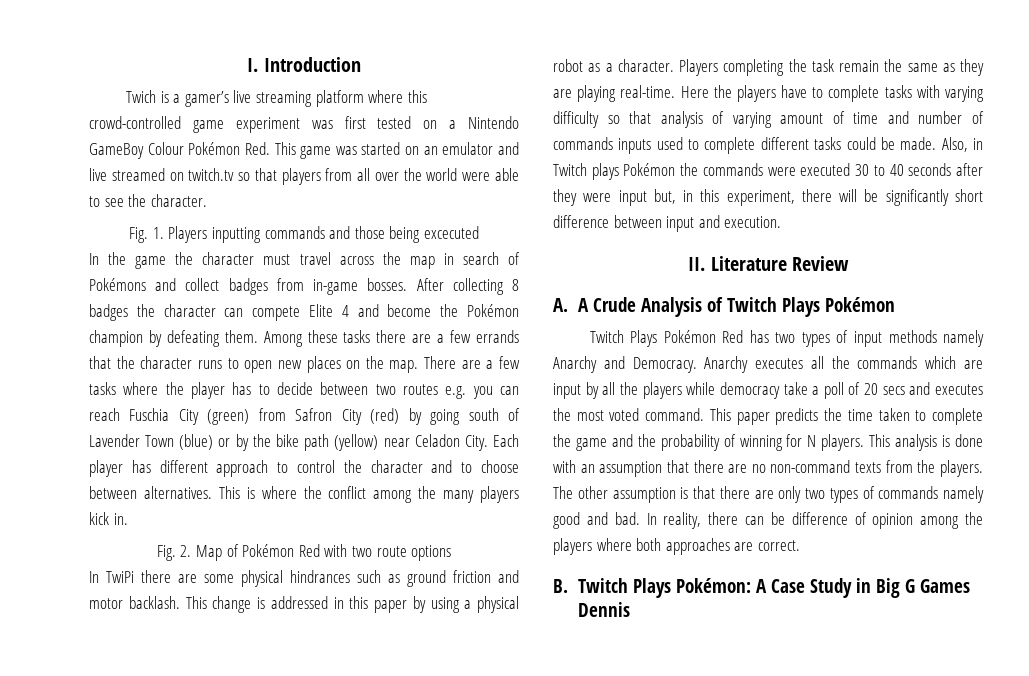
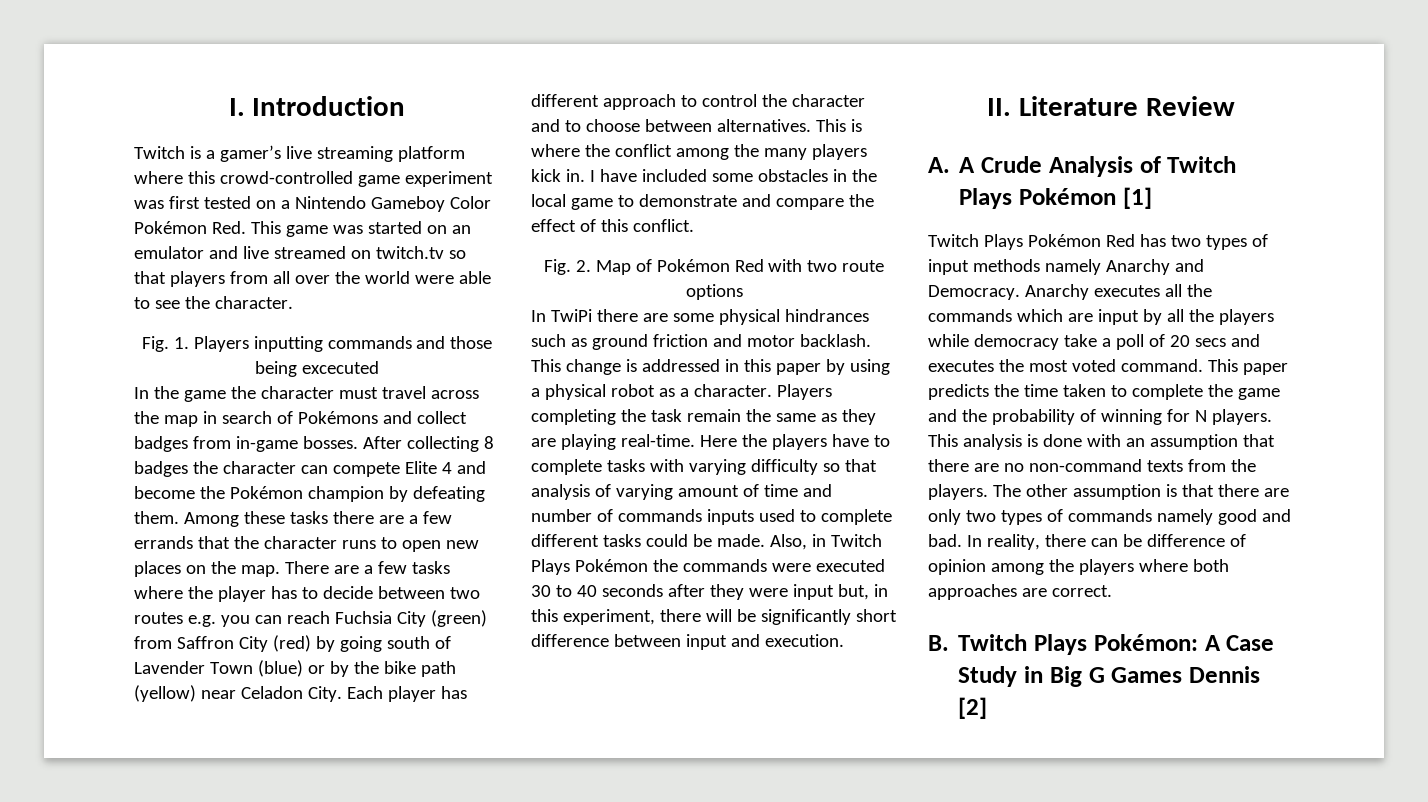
[125,90,156,103] Twich -> [134,146,185,159] Twitch
[89,142,184,159] GameBoy Colour -> [370,196,491,212] Gameboy Color
[129,408,170,421] Fuschia -> [334,611,392,624] Fuchsia
[295,408,333,421] Safron -> [176,636,234,649] Saffron
(128, 519) none -> [589,169,877,182] [531,194,874,210] [531,219,694,232] I have included some obstacles in the local game to demonstrate and compare the effect of this conflict.
[591,163,619,180] plays -> [531,559,570,575] Plays
(895, 304) none -> [1122,187,1152,209] [1]
(630, 609) none -> [958,697,988,719] [2]

